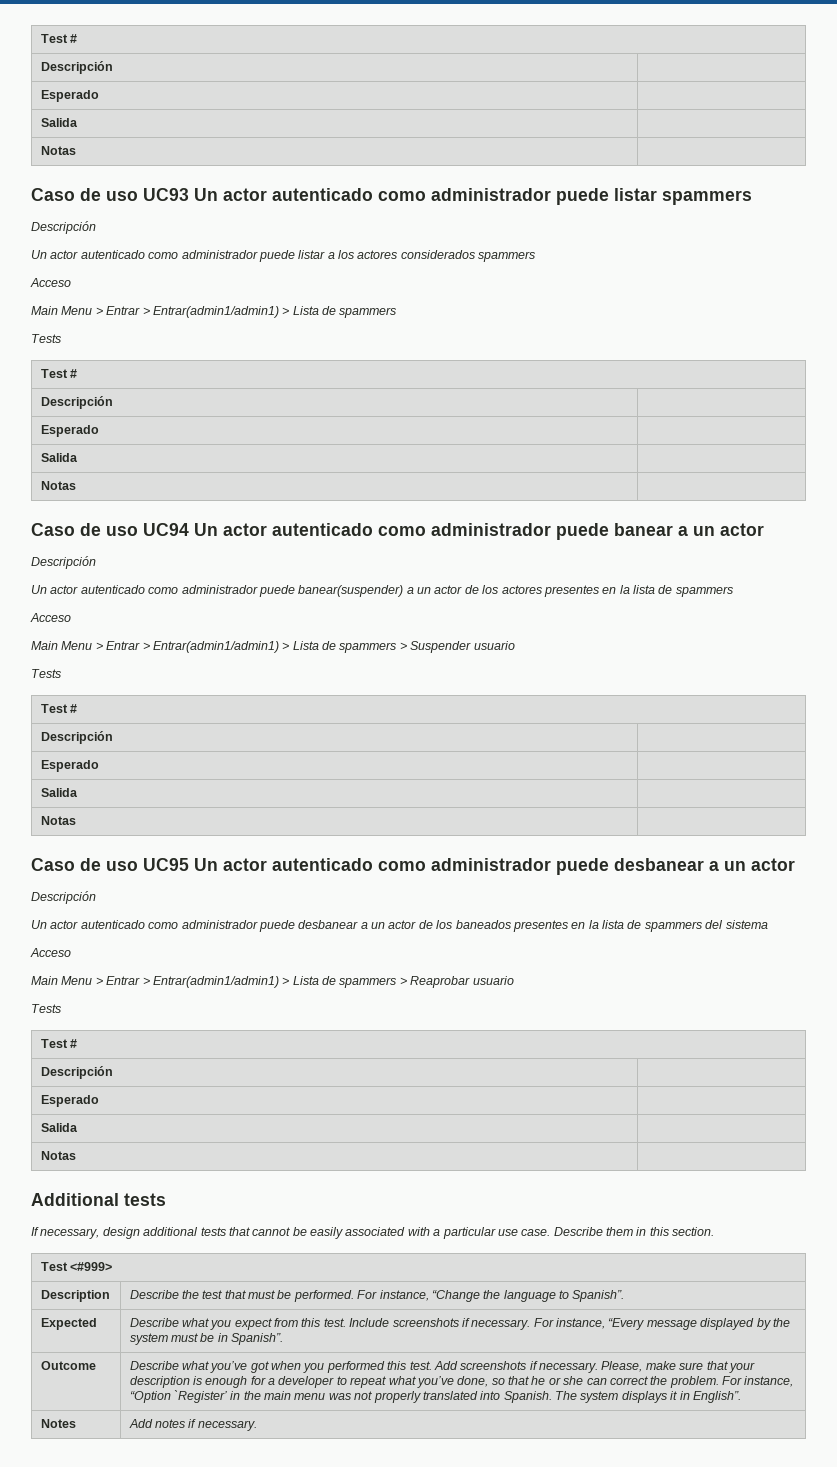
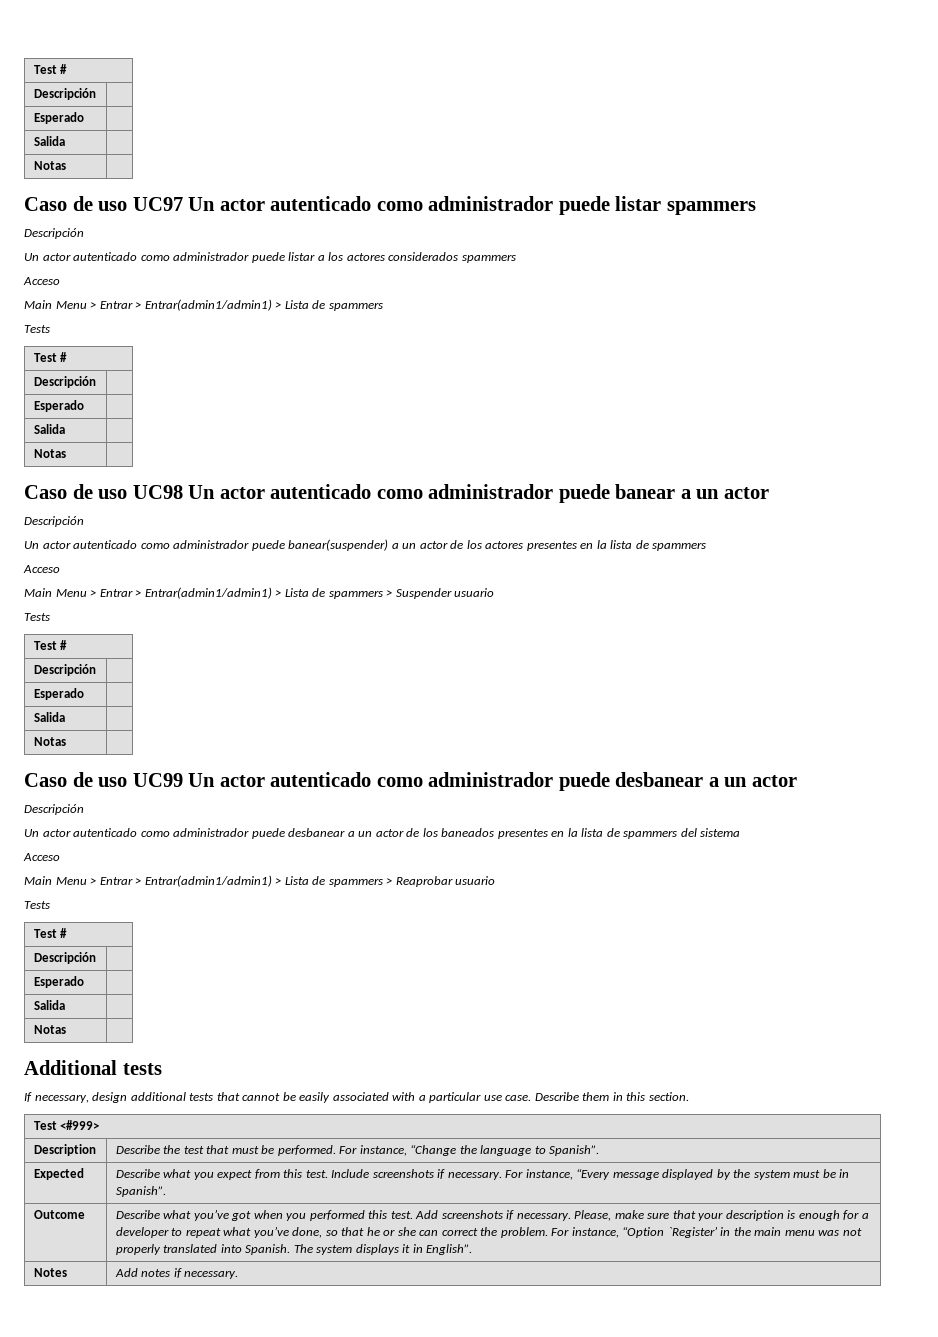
[40,34,77,43] [40,61,113,74] [40,90,99,102] [40,118,78,127] [40,146,76,155] [31,188,189,201] Test # // Descripción | // Esperado | // Salida | // Notas | // Caso de uso UC93 -> [33,64,68,74] [33,88,96,100] [33,112,84,124] [33,136,65,146] [33,161,66,170] [24,196,183,211] Test # // Descripción | // Esperado | // Salida | // Notas | // Caso de uso UC97
[143,523,189,536] UC94 -> [132,485,183,499] UC98
[143,858,189,871] UC95 -> [132,773,183,787] UC99

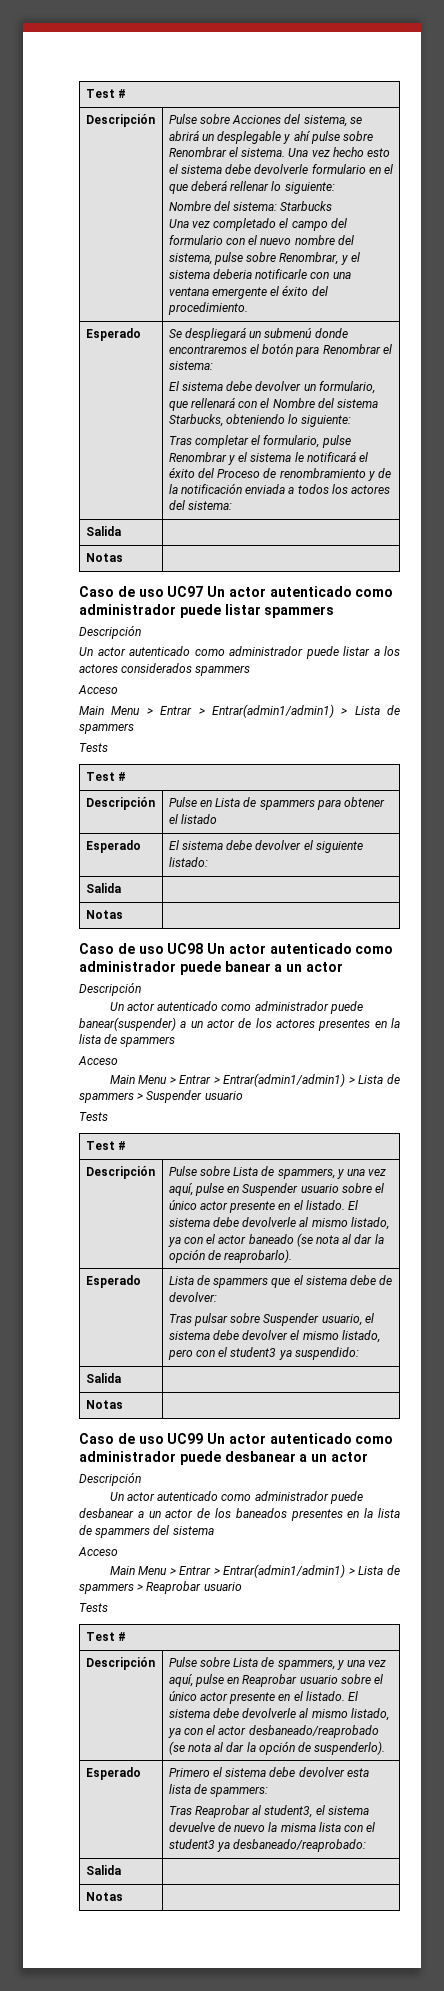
[33,64,68,74] [33,88,96,100] [33,112,84,124] Test # // Descripción | // Esperado | -> [85,89,126,98] [85,114,155,127] [168,114,362,127] [168,130,374,144] [168,147,391,157] [168,164,394,174] [168,180,335,194] [168,201,333,211] [168,218,347,231] [168,235,354,245] [168,252,360,265] [168,269,351,279] [168,285,328,299] [167,302,248,315] [85,328,141,341] [168,327,348,341] [168,343,392,357] [168,361,213,370] [168,381,375,394] [168,397,379,411] [168,414,352,427] [168,435,351,448] [168,451,369,465] [168,467,392,481] [168,483,391,494] [168,500,232,510] Test # // Descripción | Pulse sobre Acciones del sistema, se abrirá un desplegable y ahí pulse sobre Renombrar el sistema. Una vez hecho esto el sistema debe devolverle formulario en el que deberá rellenar lo siguiente: // Nombre del sistema: Starbucks // Una vez completado el campo del formulario con el nuevo nombre del sistema, pulse sobre Renombrar, y el sistema deberia notificarle con una ventana emergente el éxito del procedimiento. // Esperado | Se despliegará un submenú donde encontraremos el botón para Renombrar el sistema: // El sistema debe devolver un formulario, que rellenará con el Nombre del sistema Starbucks, obteniendo lo siguiente: // Tras completar el formulario, pulse Renombrar y el sistema le notificará el éxito del Proceso de renombramiento y de la notificación enviada a todos los actores del sistema:
[33,400,84,412] // Esperado | -> [168,797,386,810] [168,814,217,824] [85,840,141,853] [168,840,363,853] [168,857,208,867] Pulse en Lista de spammers para obtener el listado // Esperado | El sistema debe devolver el siguiente listado:
[33,688,84,700] // Esperado | -> [168,1166,387,1179] [168,1183,385,1196] [168,1200,359,1213] [168,1217,389,1230] [167,1233,384,1247] [168,1249,293,1263] [85,1275,141,1288] [168,1275,393,1288] [168,1292,217,1302] [168,1313,374,1326] [168,1330,380,1343] [167,1347,359,1360] Pulse sobre Lista de spammers, y una vez aquí, pulse en Suspender usuario sobre el único actor presente en el listado. El sistema debe devolverle al mismo listado, ya con el actor baneado (se nota al dar la opción de reaprobarlo). // Esperado | Lista de spammers que el sistema debe de devolver: // Tras pulsar sobre Suspender usuario, el sistema debe devolver el mismo listado, pero con el student3 ya suspendido:
[33,976,84,988] [33,1000,65,1010] [33,1025,66,1034] [24,1060,162,1075] [24,1092,689,1103] [33,1120,100,1130] [33,1144,96,1156] [115,1145,600,1156] [33,1168,84,1180] [115,1169,850,1180] [115,1186,166,1197] [33,1210,85,1219] [115,1209,869,1221] [115,1226,862,1238] [115,1244,473,1255] [33,1268,67,1277] [114,1268,239,1279] // Esperado | // Salida | // Notas | // Additional tests // If necessary, design additional tests that cannot be easily associated with a particular use case. Describe them in this section. // Test <#999> // Description | Describe the test that must be performed. For instance, “Change the language to Spanish”. // Expected | Describe what you expect from this test. Include screenshots if necessary. For instance, “Every message displayed by the system must be in Spanish”. // Outcome | Describe what you’ve got when you performed this test. Add screenshots if necessary. Please, make sure that your description is enough for a developer to repeat what you’ve done, so that he or she can correct the problem. For instance, “Option `Register’ in the main menu was not properly translated into Spanish. The system displays it in English”. // Notes | Add notes if necessary. -> [168,1657,387,1670] [168,1674,384,1687] [168,1691,359,1704] [168,1708,389,1721] [167,1725,379,1738] [168,1741,386,1755] [85,1767,141,1780] [168,1767,369,1777] [168,1784,269,1797] [168,1805,369,1818] [168,1822,376,1832] [168,1839,367,1852] [85,1865,121,1875] [85,1892,123,1901] Pulse sobre Lista de spammers, y una vez aquí, pulse en Reaprobar usuario sobre el único actor presente en el listado. El sistema debe devolverle al mismo listado, ya con el actor desbaneado/reaprobado (se nota al dar la opción de suspenderlo). // Esperado | Primero el sistema debe devolver esta lista de spammers: // Tras Reaprobar al student3, el sistema devuelve de nuevo la misma lista con el student3 ya desbaneado/reaprobado: // Salida | // Notas |

